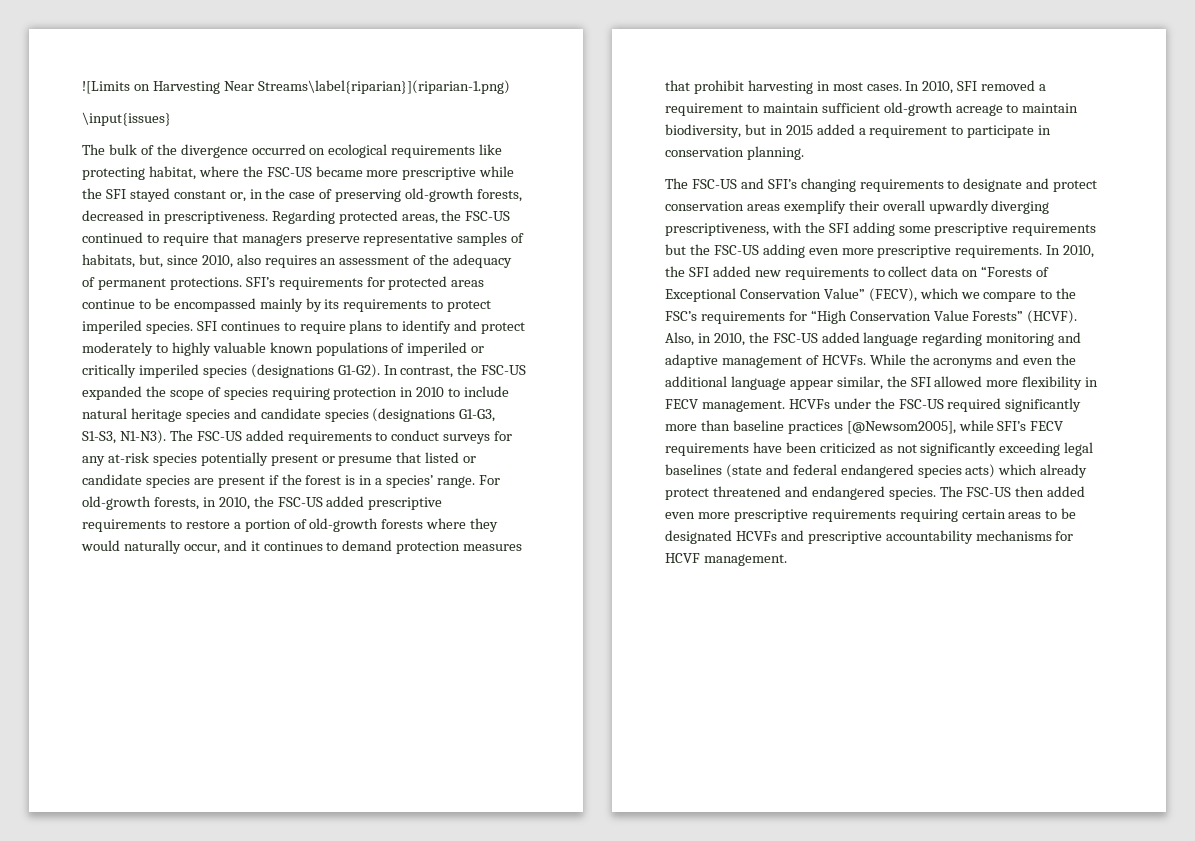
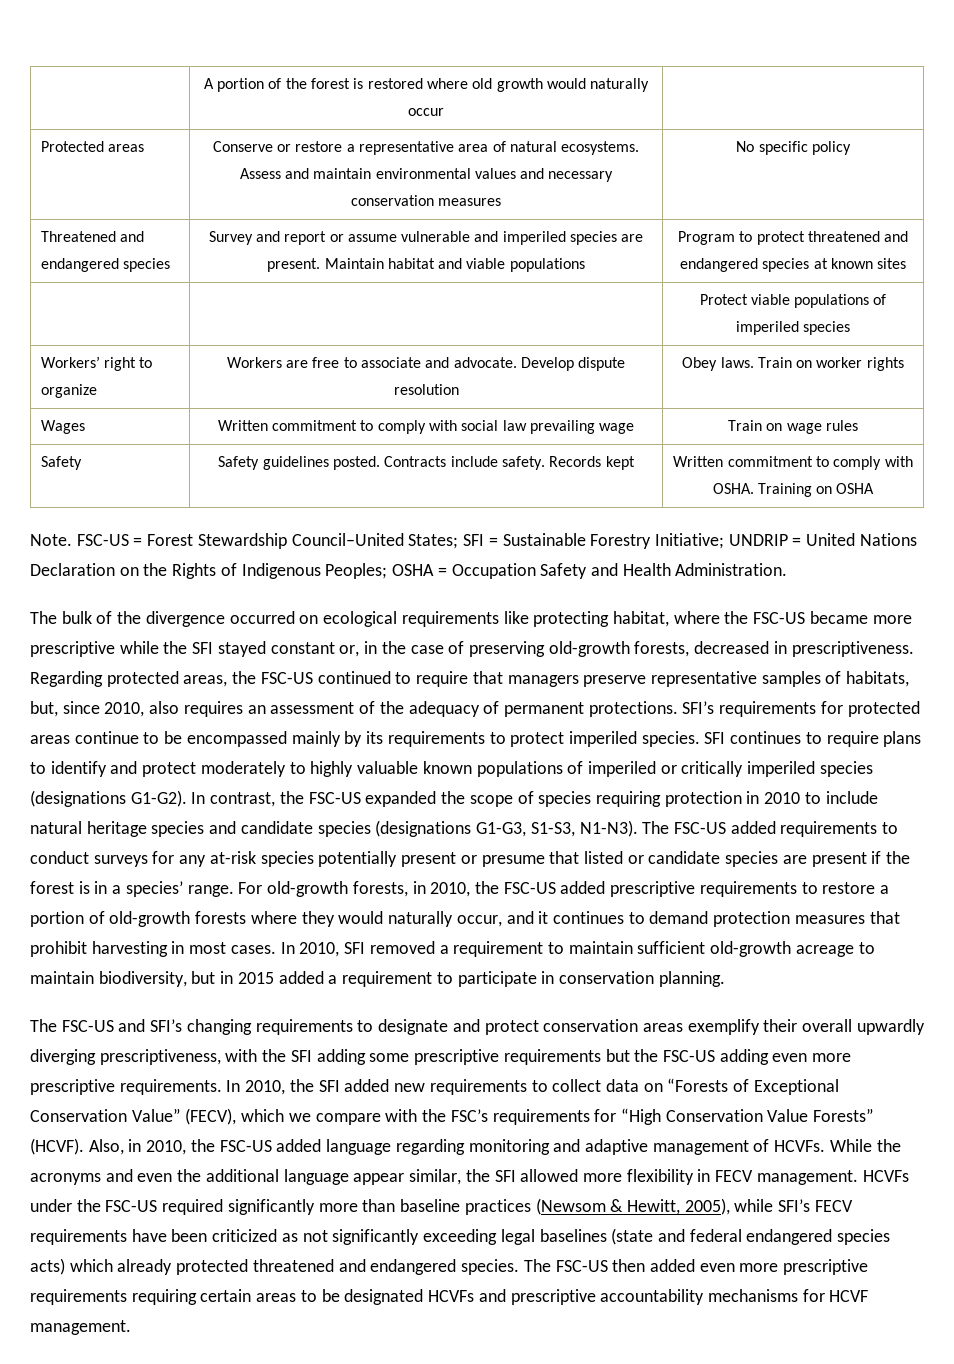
[82,80,510,94] [82,112,171,126] ![Limits on Harvesting Near Streams\label{riparian}](riparian-1.png) // \input{issues} -> [203,78,650,92] [408,108,444,116] [40,141,145,152] [212,141,640,155] [239,168,614,182] [350,195,502,206] [736,141,851,155] [40,231,145,242] [40,258,171,272] [208,231,644,245] [267,258,585,272] [677,231,909,245] [679,258,907,272] [699,294,887,308] [735,321,851,335] [40,356,153,371] [40,384,97,398] [226,357,626,371] [393,384,459,395] [682,357,904,371] [40,420,85,434] [217,420,635,434] [728,420,858,434] [40,456,82,470] [218,456,635,470] [673,456,913,470] [712,483,875,497] [30,533,917,549] [30,563,788,579] | A portion of the forest is restored where old growth would naturally occur | // Protected areas | Conserve or restore a representative area of natural ecosystems. Assess and maintain environmental values and necessary conservation measures | No specific policy // Threatened and endangered species | Survey and report or assume vulnerable and imperiled species are present. Maintain habitat and viable populations | Program to protect threatened and endangered species at known sites // | | Protect viable populations of imperiled species // Workers’ right to organize | Workers are free to associate and advocate. Develop dispute resolution | Obey laws. Train on worker rights // Wages | Written commitment to comply with social law prevailing wage | Train on wage rules // Safety | Safety guidelines posted. Contracts include safety. Records kept | Written commitment to comply with OSHA. Training on OSHA // Note. FSC-US = Forest Stewardship Council–United States; SFI = Sustainable Forestry Initiative; UNDRIP = United Nations Declaration on the Rights of Indigenous Peoples; OSHA = Occupation Safety and Health Administration.
[1040,290,1053,299] to -> [385,1109,418,1122] with
[846,421,956,434] [@Newsom2005], -> [535,1198,730,1215] (Newsom & Hewitt, 2005),
[665,488,709,500] protect -> [176,1259,249,1275] protected

